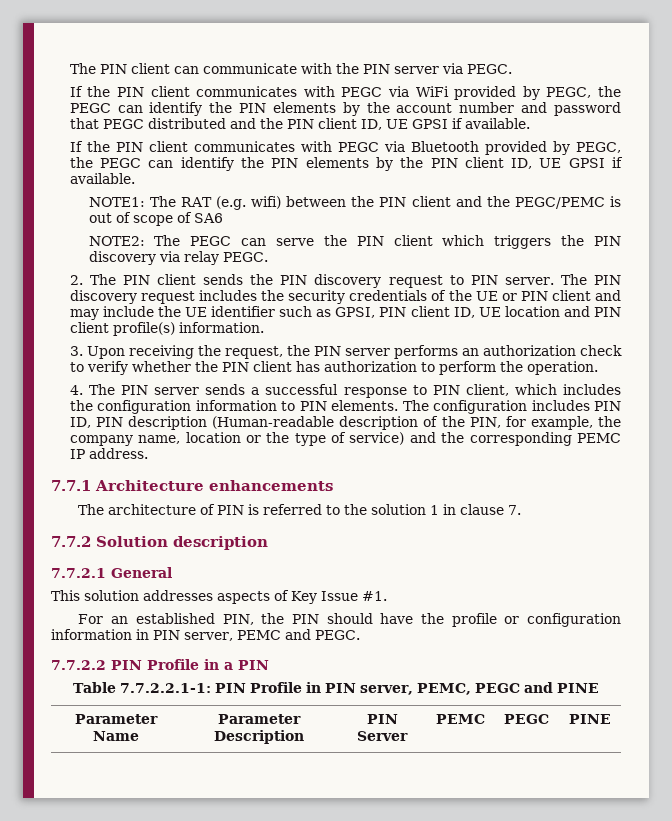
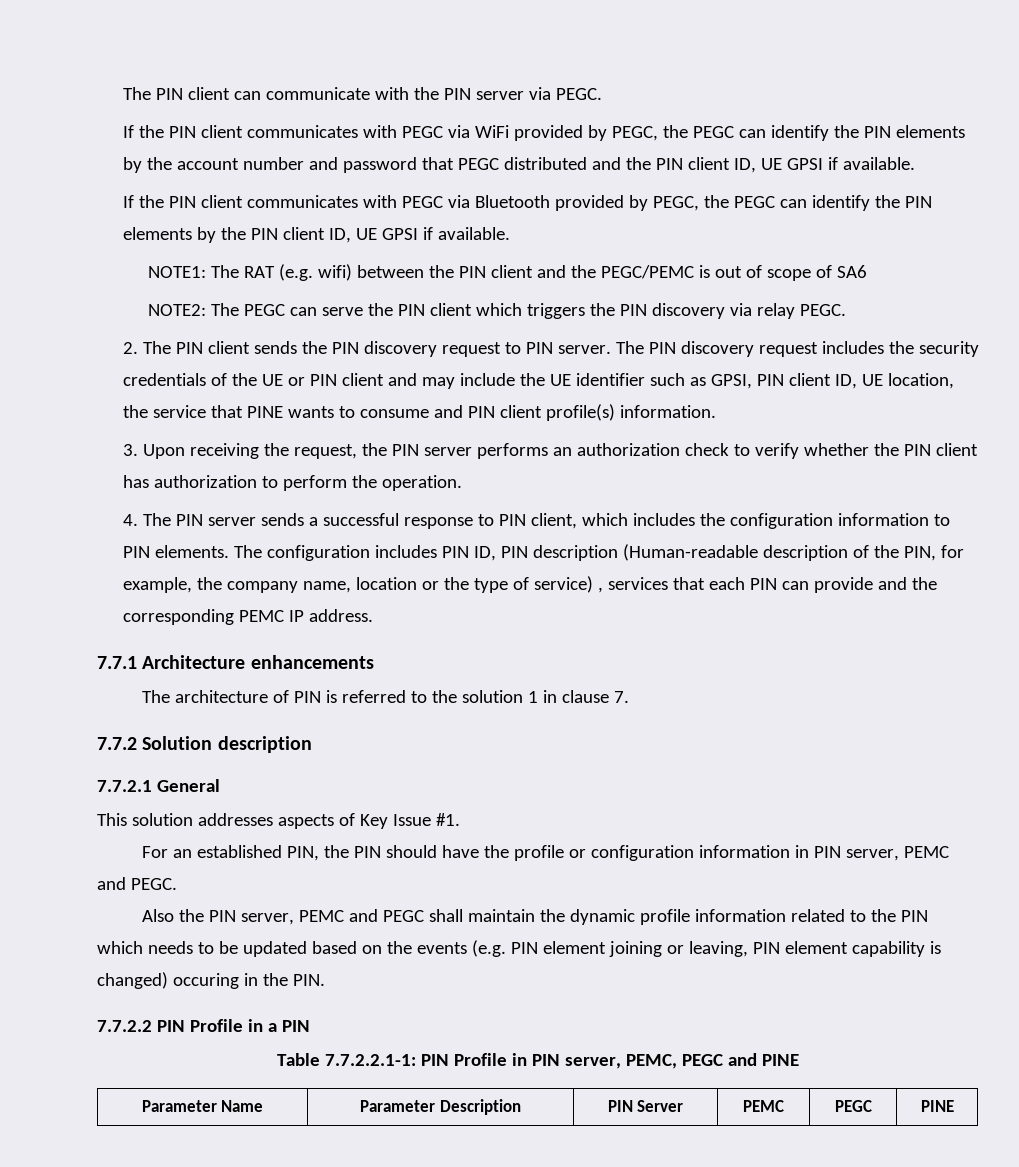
[504,306,560,317] location -> [887,373,954,389] [122,405,429,418] location, the service that PINE wants to consume
(405, 438) none -> [597,577,873,593] , services that each PIN can provide
(360, 635) none -> [142,909,929,925] [97,940,941,957] [97,972,325,989] // Also the PIN server, PEMC and PEGC shall maintain the dynamic profile information related to the PIN which needs to be updated based on the events (e.g. PIN element joining or leaving, PIN element capability is changed) occuring in the PIN.

